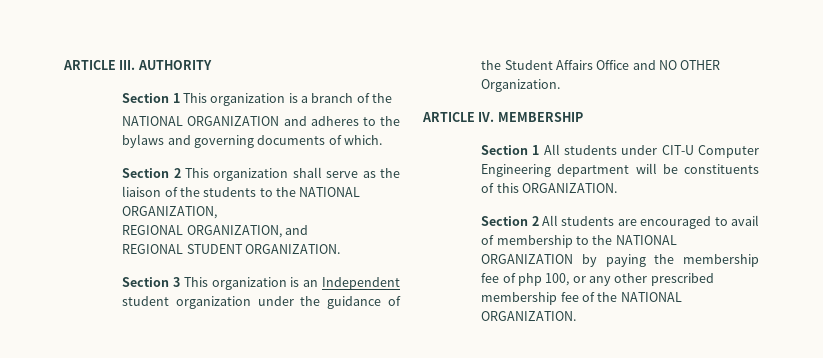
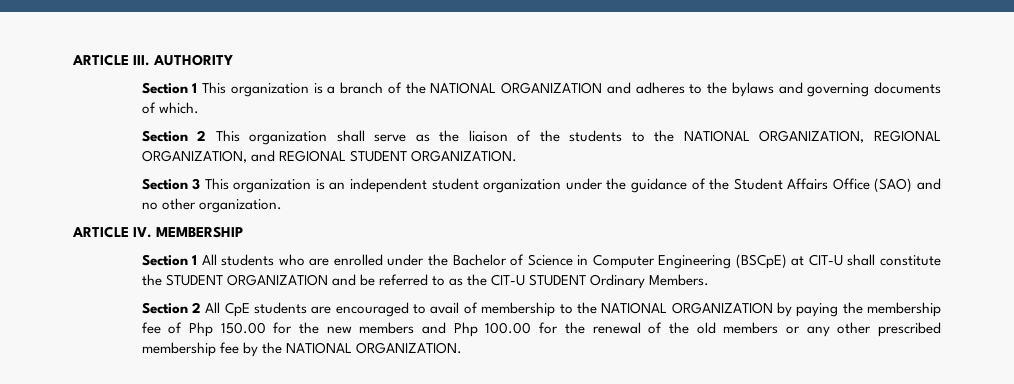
(393, 98) // -> (426, 88) none
(218, 212) // -> (865, 136) none
(308, 230) // -> (275, 156) none
[322,277,400,290] Independent -> [350,178,428,193] independent
[632,60,721,70] [481,79,561,92] and NO OTHER Organization. -> [874,178,941,193] [141,198,282,213] (SAO) and no other organization.
[621,145,759,158] [481,163,759,177] [481,183,617,193] under CIT-U Computer Engineering department will be constituents of this ORGANIZATION. -> [278,254,941,269] [141,274,710,289] who are enrolled under the Bachelor of Science in Computer Engineering (BSCpE) at CIT-U shall constitute the STUDENT ORGANIZATION and be referred to as the CIT-U STUDENT Ordinary Members.
(558, 220) none -> [224,302,250,317] CpE
[517,273,570,286] php 100, -> [188,322,779,337] Php 150.00 for the new members and Php 100.00 for the renewal of the old members
[581,292,595,302] of -> [242,342,258,357] by

